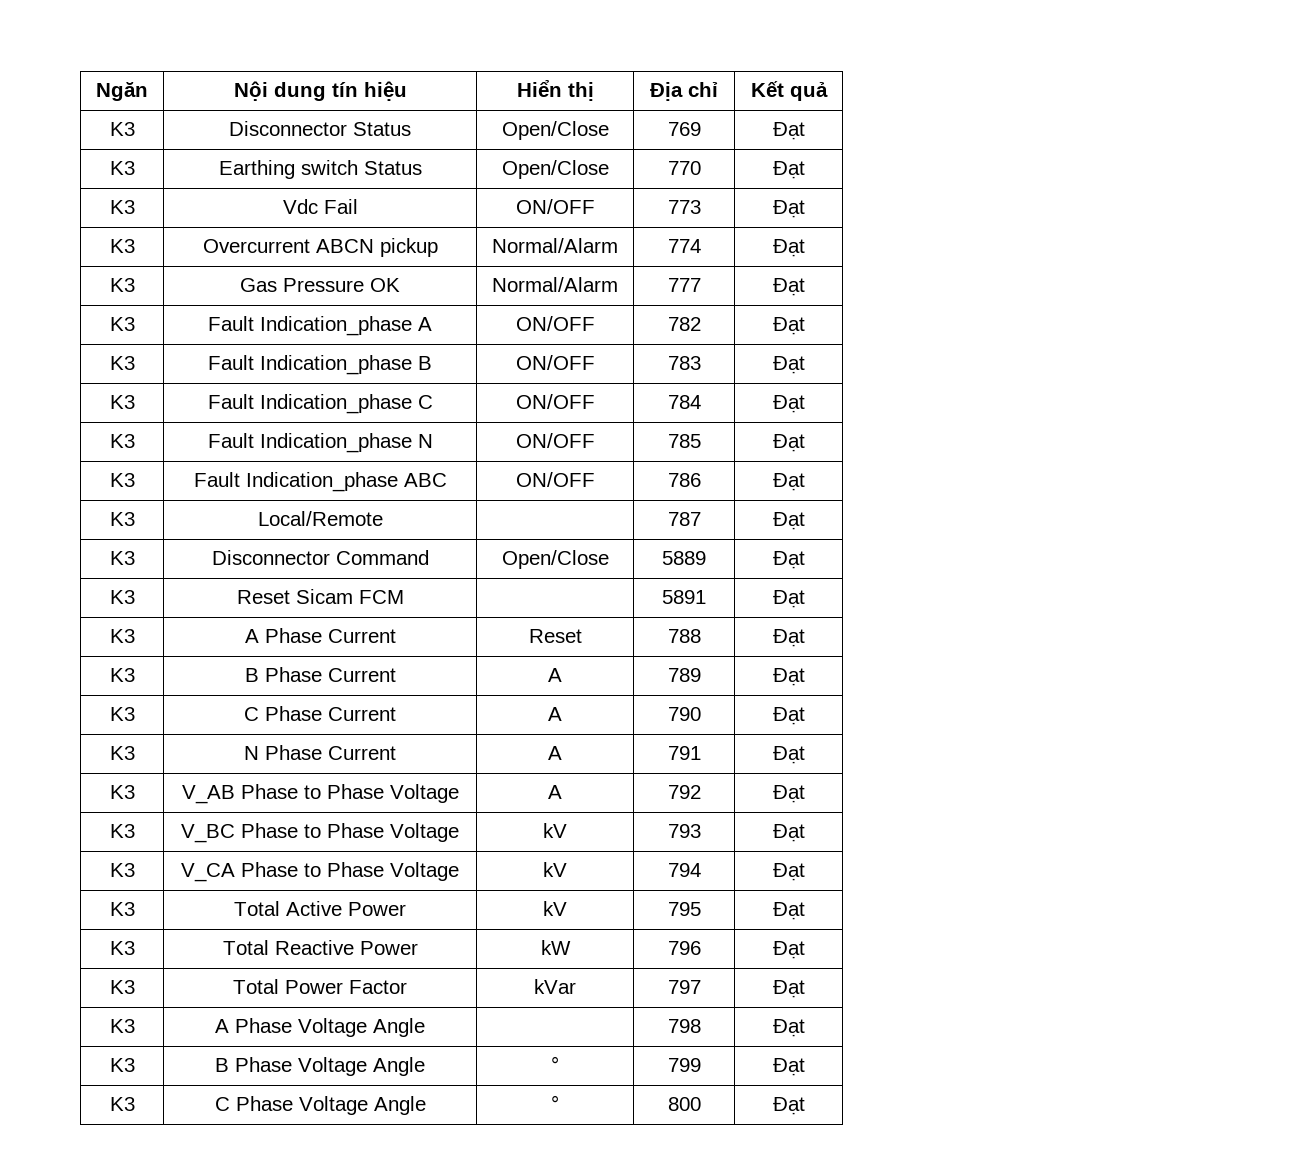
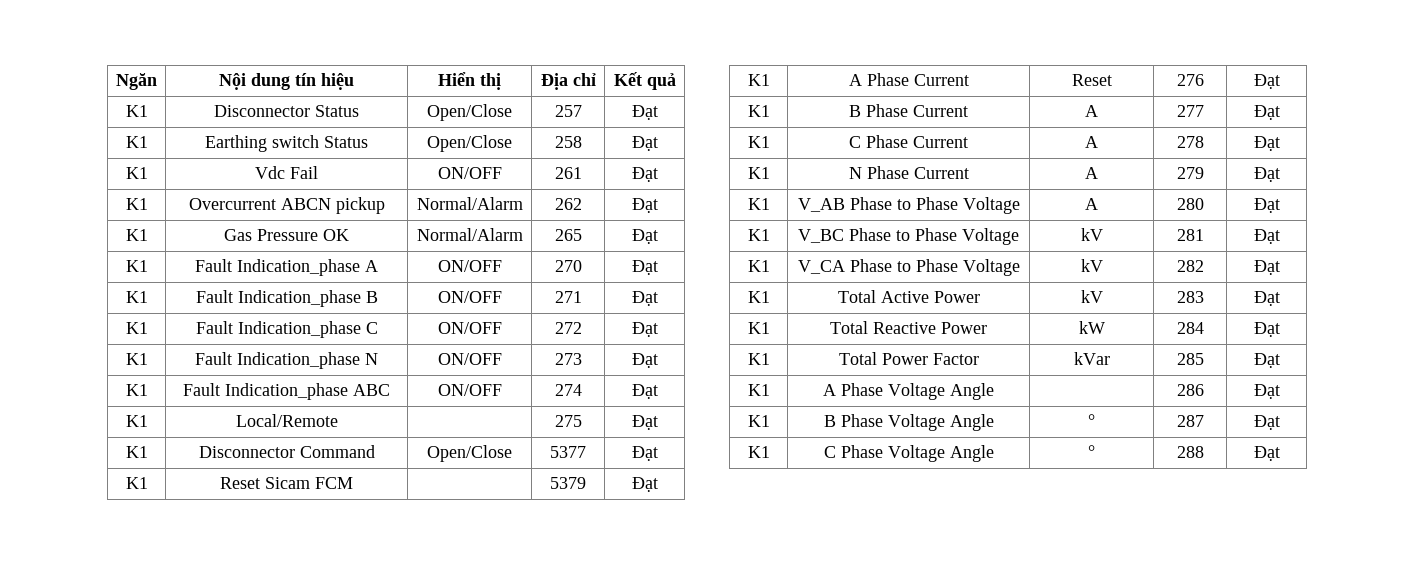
[109,122,135,136] K3 -> [125,105,148,117] K1
[667,122,701,136] [772,122,805,140] [109,161,135,175] 769 | Đạt // K3 -> [554,105,582,117] [631,105,658,120] [125,136,148,148] 257 | Đạt // K1
[667,161,701,175] [772,161,805,179] [109,200,135,214] 770 | Đạt // K3 -> [554,136,582,148] [631,136,658,151] [125,167,148,179] 258 | Đạt // K1
[667,200,701,214] [772,200,805,218] [109,239,135,253] 773 | Đạt // K3 -> [554,167,582,179] [631,167,658,182] [125,198,148,210] 261 | Đạt // K1
[667,239,701,253] [772,239,805,257] [109,278,135,292] 774 | Đạt // K3 -> [554,198,582,210] [631,198,658,213] [125,229,148,241] 262 | Đạt // K1
[667,278,701,292] [772,278,805,296] [109,317,135,331] 777 | Đạt // K3 -> [554,229,582,241] [631,229,658,244] [125,260,148,272] 265 | Đạt // K1
[667,317,701,331] [772,317,805,335] [109,356,135,370] 782 | Đạt // K3 -> [554,260,582,272] [631,260,658,275] [125,291,148,303] 270 | Đạt // K1
[667,356,701,370] [772,356,805,374] [109,395,135,409] 783 | Đạt // K3 -> [554,291,582,303] [631,291,658,306] [125,322,148,334] 271 | Đạt // K1
[667,395,701,409] [772,395,805,413] [109,434,135,448] 784 | Đạt // K3 -> [554,322,582,334] [631,322,658,337] [125,353,148,365] 272 | Đạt // K1
[667,434,701,448] [772,434,805,452] [109,473,135,487] 785 | Đạt // K3 -> [554,353,582,365] [631,353,658,368] [125,384,148,396] 273 | Đạt // K1
[667,473,701,487] [772,473,805,491] [109,512,135,526] 786 | Đạt // K3 -> [554,384,582,396] [631,384,658,399] [125,415,148,427] 274 | Đạt // K1
[667,512,701,526] [772,512,805,530] [109,551,135,565] 787 | Đạt // K3 -> [554,415,582,427] [631,415,658,430] [125,446,148,458] 275 | Đạt // K1
[662,551,706,565] [772,551,805,569] [109,590,135,604] 5889 | Đạt // K3 -> [550,446,586,458] [631,446,658,461] [125,477,148,489] 5377 | Đạt // K1
[662,590,706,604] [772,590,805,608] [109,629,135,643] 5891 | Đạt // K3 -> [550,477,586,489] [631,477,658,492] [747,74,770,86] 5379 | Đạt // K1
[667,629,701,643] [772,629,805,647] [109,668,135,682] 788 | Đạt // K3 -> [1176,74,1204,86] [1253,74,1280,89] [747,105,770,117] 276 | Đạt // K1
[667,668,701,682] [772,668,805,686] [109,707,135,721] 789 | Đạt // K3 -> [1176,105,1204,117] [1253,105,1280,120] [747,136,770,148] 277 | Đạt // K1
[667,707,701,721] [772,707,805,725] [109,746,135,760] 790 | Đạt // K3 -> [1176,136,1204,148] [1253,136,1280,151] [747,167,770,179] 278 | Đạt // K1
[667,746,701,760] [772,746,805,764] [109,785,135,799] 791 | Đạt // K3 -> [1176,167,1204,179] [1253,167,1280,182] [747,198,770,210] 279 | Đạt // K1
[667,785,701,799] [772,785,805,803] [109,824,135,838] 792 | Đạt // K3 -> [1176,198,1204,210] [1253,198,1280,213] [747,229,770,241] 280 | Đạt // K1
[667,824,701,838] [772,824,805,842] [109,863,135,877] 793 | Đạt // K3 -> [1176,229,1204,241] [1253,229,1280,244] [747,260,770,272] 281 | Đạt // K1
[667,863,701,877] [772,863,805,881] [109,902,135,916] 794 | Đạt // K3 -> [1176,260,1204,272] [1253,260,1280,275] [747,291,770,303] 282 | Đạt // K1
[667,902,701,916] [772,902,805,920] [109,941,135,955] 795 | Đạt // K3 -> [1176,291,1204,303] [1253,291,1280,306] [747,322,770,334] 283 | Đạt // K1
[667,941,701,955] [772,941,805,959] [109,980,135,994] 796 | Đạt // K3 -> [1176,322,1204,334] [1253,322,1280,337] [747,353,770,365] 284 | Đạt // K1
[667,980,701,994] [772,980,805,998] [109,1019,135,1033] 797 | Đạt // K3 -> [1176,353,1204,365] [1253,353,1280,368] [747,384,770,396] 285 | Đạt // K1
[667,1019,701,1033] [772,1019,805,1037] [109,1058,135,1072] 798 | Đạt // K3 -> [1176,384,1204,396] [1253,384,1280,399] [747,415,770,427] 286 | Đạt // K1
[667,1058,701,1072] [772,1058,805,1076] [109,1097,135,1111] 799 | Đạt // K3 -> [1176,415,1204,427] [1253,415,1280,430] [747,446,770,458] 287 | Đạt // K1
[667,1097,701,1111] 800 -> [1176,446,1204,458] 288

